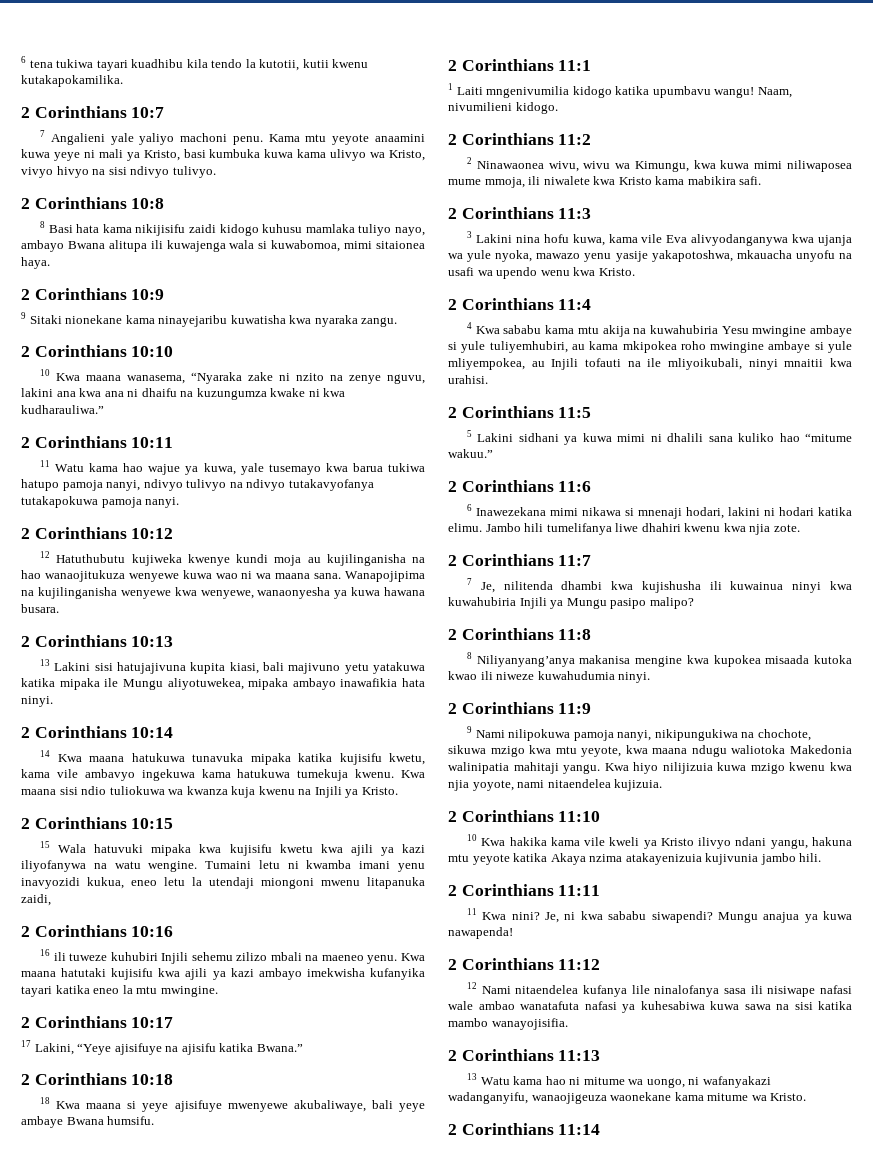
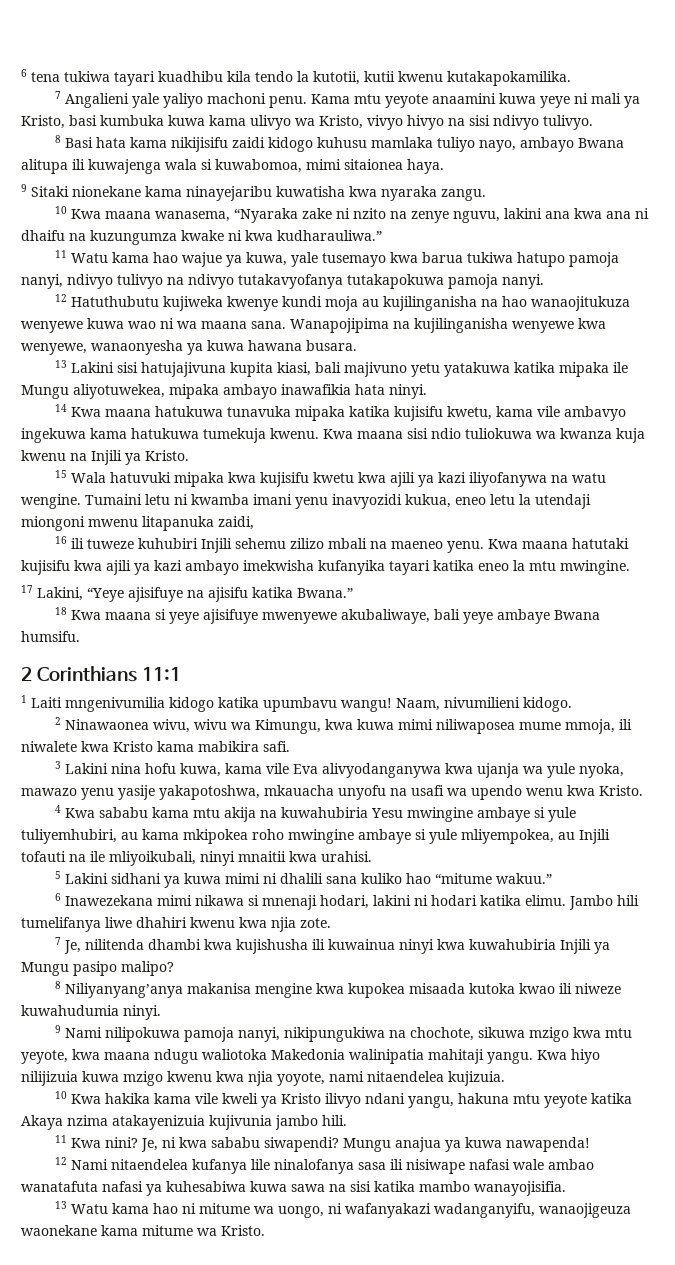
[21,106,165,118] // 2 Corinthians 10:7 -> (571, 78) none
[21,197,165,209] // 2 Corinthians 10:8 -> (593, 122) none
[21,288,165,300] // 2 Corinthians 10:9 -> (444, 166) none
[21,345,174,357] // 2 Corinthians 10:10 -> (486, 195) none
[21,436,174,448] // 2 Corinthians 10:11 -> (382, 235) none
[21,527,174,539] // 2 Corinthians 10:12 -> (544, 281) none
[21,635,174,647] // 2 Corinthians 10:13 -> (357, 345) none
[21,726,174,738] // 2 Corinthians 10:14 -> (427, 391) none
[21,817,174,829] // 2 Corinthians 10:15 -> (189, 455) none
[21,925,174,937] // 2 Corinthians 10:16 -> (254, 523) none
[21,1016,174,1028] // 2 Corinthians 10:17 -> (630, 567) none
[21,1073,174,1085] // 2 Corinthians 10:18 -> (353, 593) none
[448,133,592,145] // 2 Corinthians 11:2 -> (572, 704) none
[448,207,592,219] // 2 Corinthians 11:3 -> (290, 746) none
[448,298,592,310] // 2 Corinthians 11:4 -> (643, 790) none
[448,406,592,418] // 2 Corinthians 11:5 -> (372, 856) none
[448,480,592,492] // 2 Corinthians 11:6 -> (552, 878) none
[448,554,592,566] // 2 Corinthians 11:7 -> (331, 923) none
[448,628,592,640] // 2 Corinthians 11:8 -> (174, 968) none
[448,702,592,714] // 2 Corinthians 11:9 -> (161, 1012) none
[448,810,601,822] // 2 Corinthians 11:10 -> (505, 1078) none
[448,884,601,896] // 2 Corinthians 11:11 -> (347, 1120) none
[448,958,601,970] // 2 Corinthians 11:12 -> (590, 1144) none
[448,1049,601,1061] // 2 Corinthians 11:13 -> (566, 1188) none
[448,1123,601,1135] // 2 Corinthians 11:14 -> (265, 1230) none

